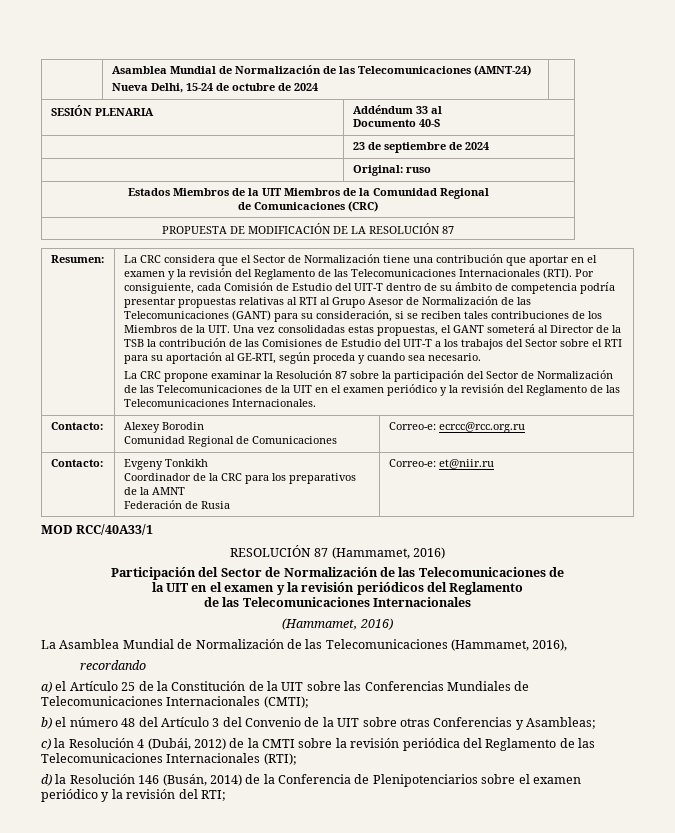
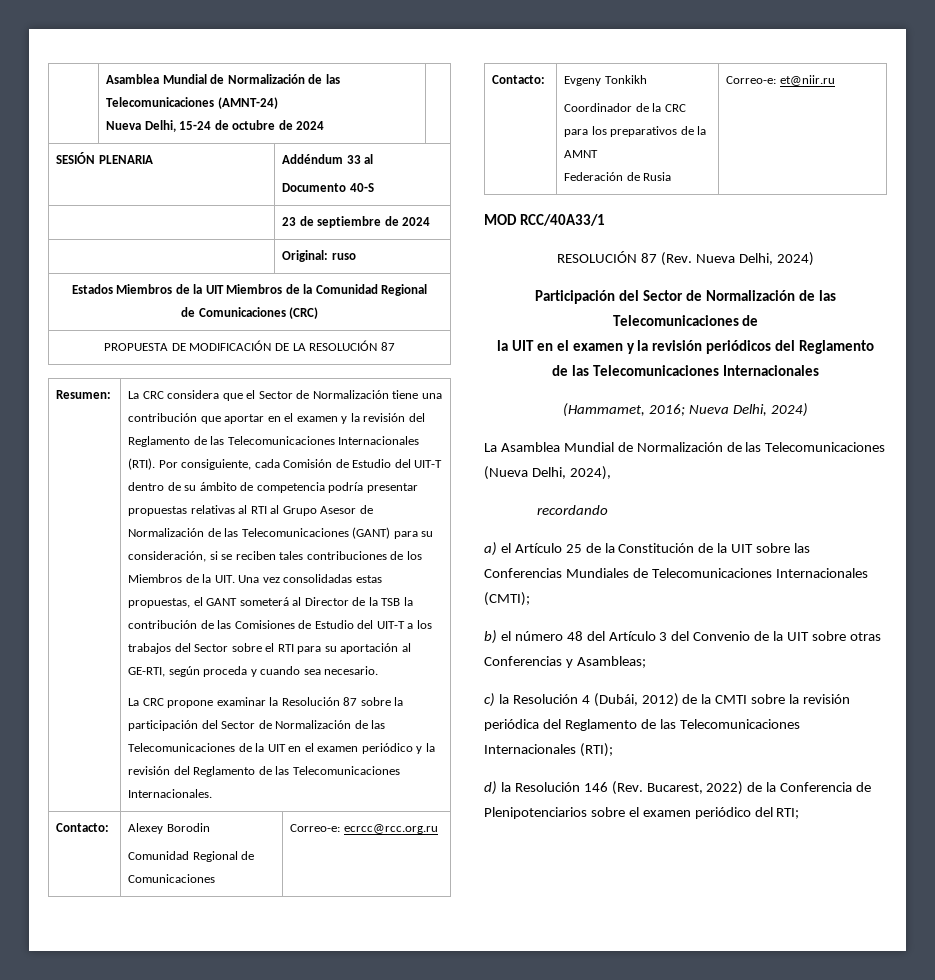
[331,547,446,559] (Hammamet, 2016) -> [661,252,814,266] (Rev. Nueva Delhi, 2024)
[359,618,393,630] 2016) -> [649,403,808,417] 2016; Nueva Delhi, 2024)
[451,639,568,651] (Hammamet, 2016), -> [484,466,611,480] (Nueva Delhi, 2024),
[162,774,242,786] (Busán, 2014) -> [611,781,744,795] (Rev. Bucarest, 2022)
[101,789,176,802] y la revisión -> (751, 813) none

